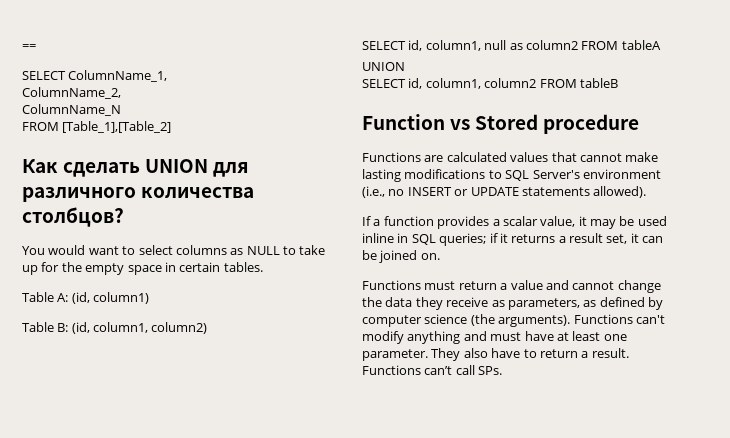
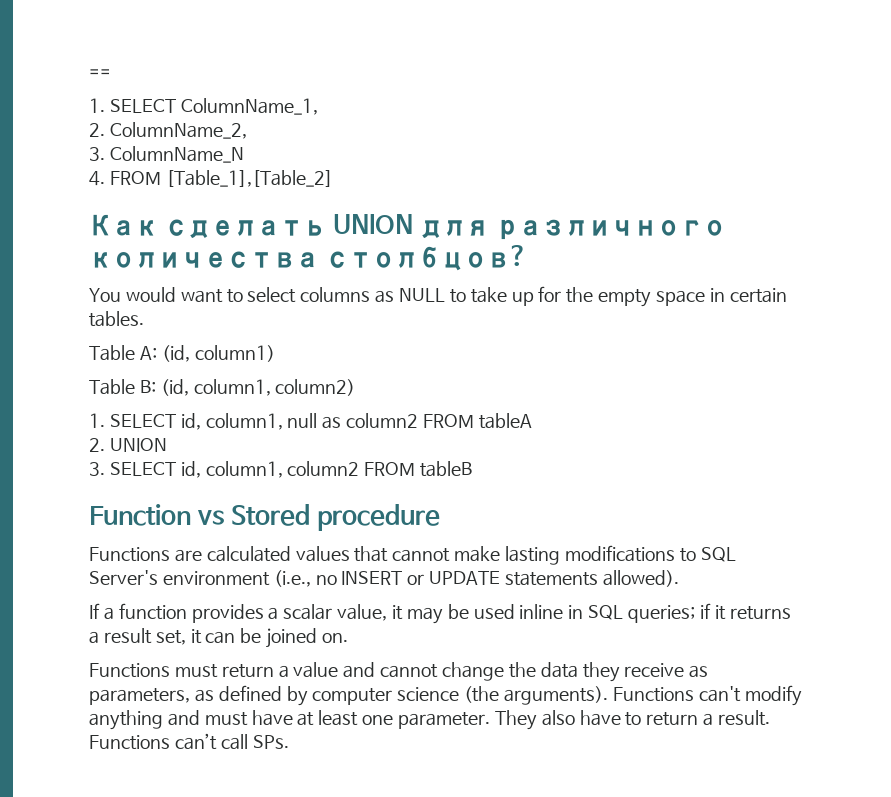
(36, 47) none -> [89,98,105,113] 1.
(168, 76) none -> [89,123,105,137] 2.
(121, 93) none -> [89,147,105,161] 3.
(121, 110) none -> [89,171,105,186] 4.
(208, 328) none -> [89,413,105,428] 1.
(661, 45) none -> [89,438,105,452] 2.
(405, 66) none -> [89,462,105,476] 3.

